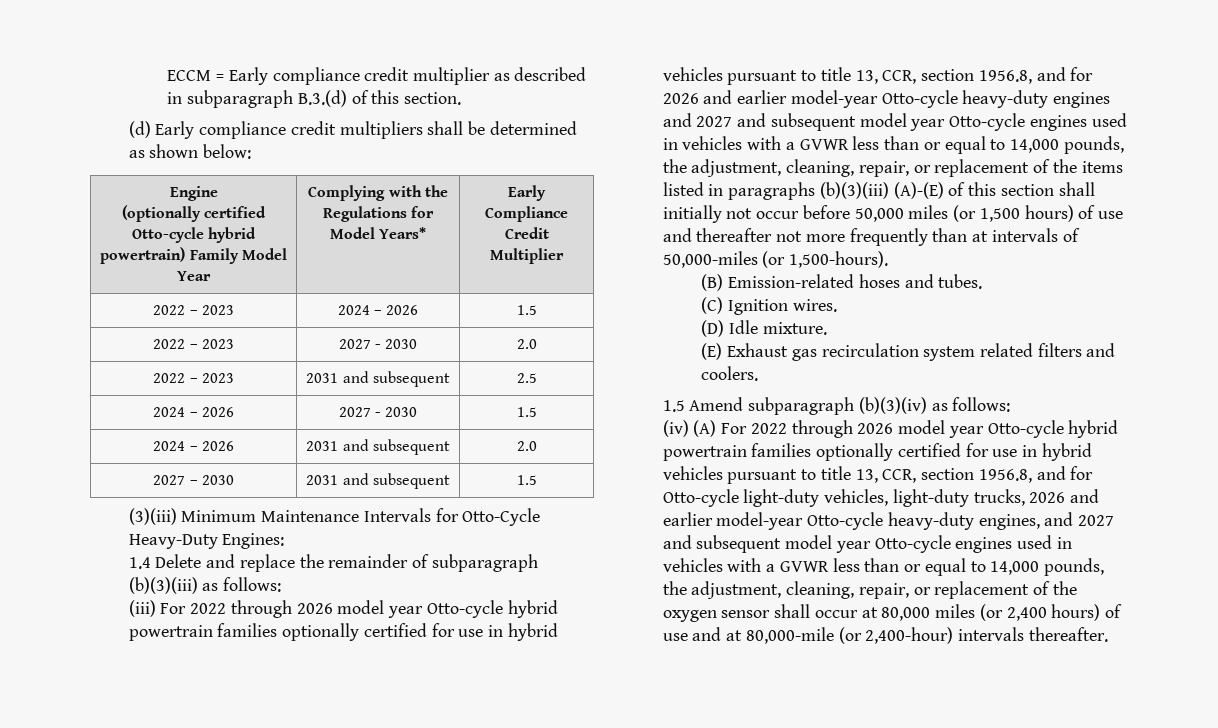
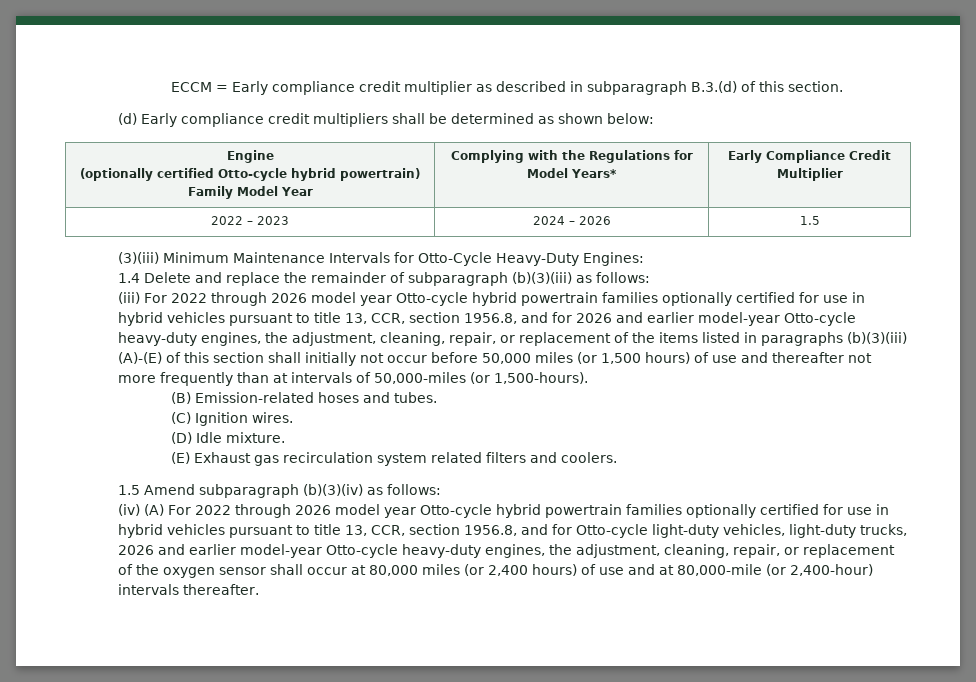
[153,339,234,349] [338,339,418,349] [516,339,537,349] [153,373,234,383] [306,371,450,387] [516,373,537,383] [153,407,234,417] [338,407,418,417] [516,407,537,417] [153,441,234,451] [306,439,450,455] [516,441,537,451] [153,475,234,485] [306,473,450,489] [516,475,537,485] // 2022 – 2023 | 2027 - 2030 | 2.0 // 2022 – 2023 | 2031 and subsequent | 2.5 // 2024 – 2026 | 2027 - 2030 | 1.5 // 2024 – 2026 | 2031 and subsequent | 2.0 // 2027 – 2030 | 2031 and subsequent | 1.5 -> (820, 220) none
[1053,92,1111,108] [662,113,1127,131] [662,136,1124,154] engines and 2027 and subsequent model year Otto-cycle engines used in vehicles with a GVWR less than or equal to 14,000 pounds, -> [201,332,262,346] engines,
[1044,512,1115,526] [662,535,1072,553] [662,558,1104,576] and 2027 and subsequent model year Otto-cycle engines used in vehicles with a GVWR less than or equal to 14,000 pounds, -> (546, 551) none

